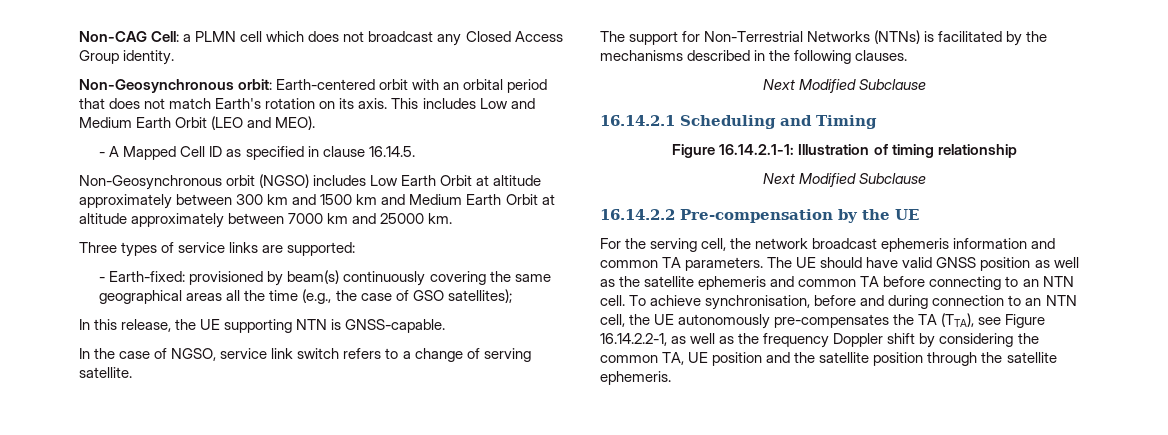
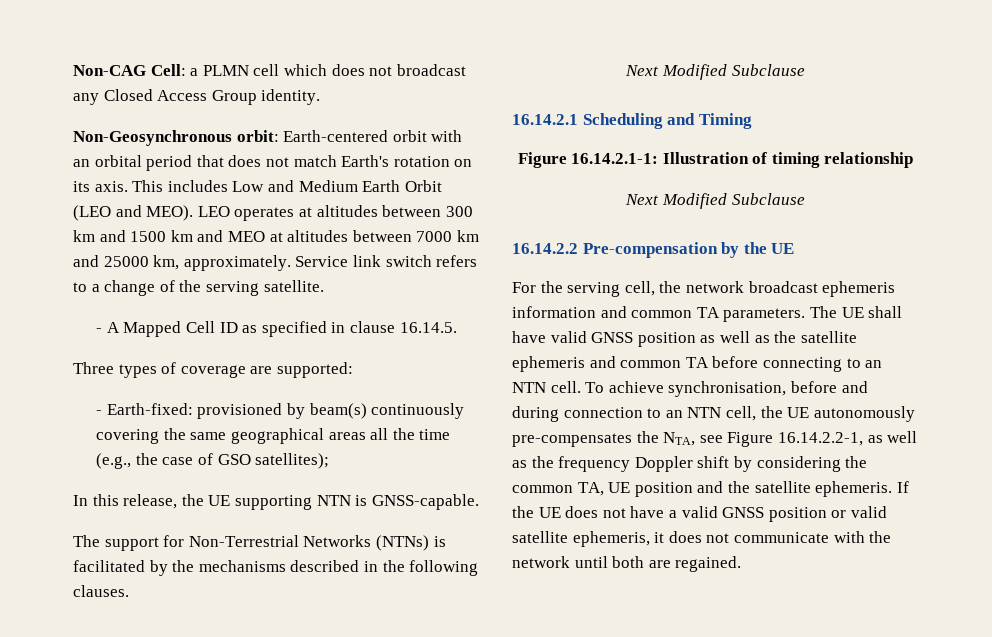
(316, 123) none -> [197,205,473,221] [73,230,479,242] [73,255,478,271] [73,280,324,296] LEO operates at altitudes between 300 km and 1500 km and MEO at altitudes between 7000 km and 25000 km, approximately. Service link switch refers to a change of the serving satellite.
[79,174,542,190] [79,194,555,209] [79,213,453,228] // Non-Geosynchronous orbit (NGSO) includes Low Earth Orbit at altitude approximately between 300 km and 1500 km and Medium Earth Orbit at altitude approximately between 7000 km and 25000 km. -> (457, 327) none
[178,242,259,253] service links -> [180,365,246,378] coverage
[79,348,531,362] [79,367,132,378] // In the case of NGSO, service link switch refers to a change of serving satellite. -> (479, 502) none
[820,257,863,268] should -> [868,306,903,318] shall
[918,313,975,327] TA (TTA), -> [663,432,696,446] NTA,
[873,352,1057,366] [600,371,671,385] position through the satellite ephemeris. -> [815,481,909,497] [512,506,887,522] [512,531,892,547] [512,556,742,572] ephemeris. If the UE does not have a valid GNSS position or valid satellite ephemeris, it does not communicate with the network until both are regained.

